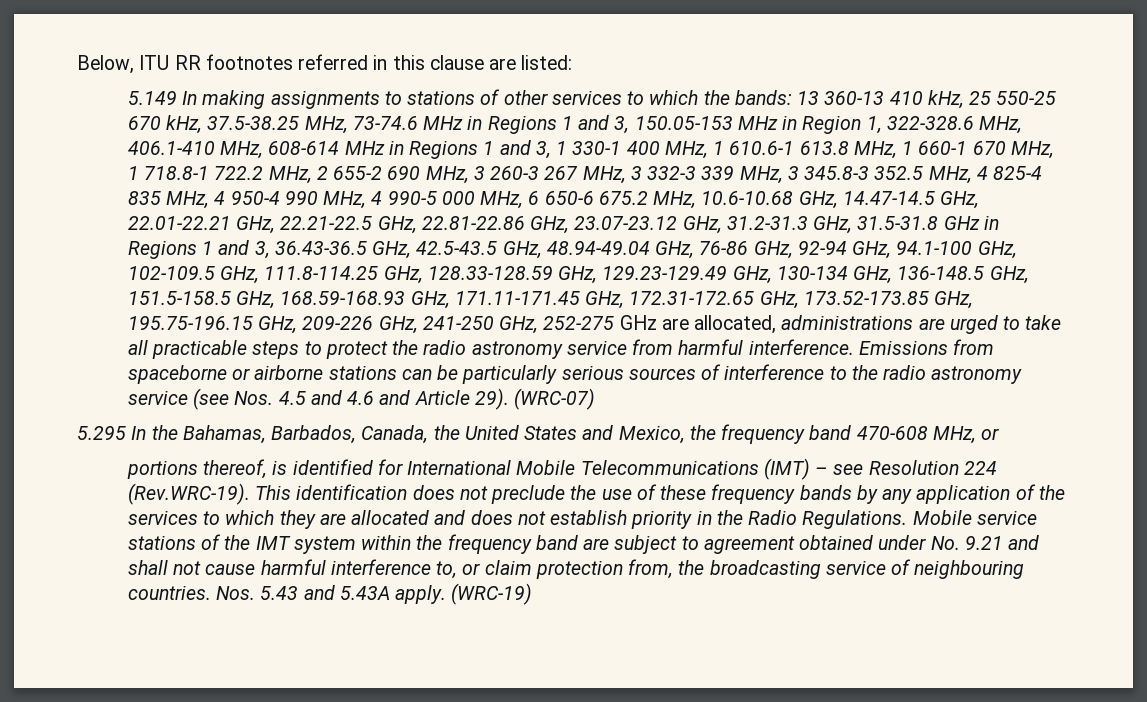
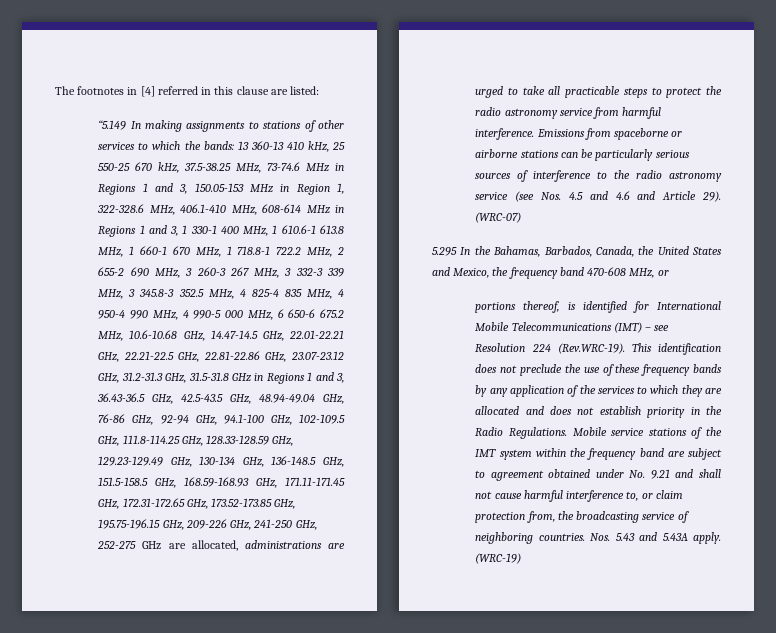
[77,54,293,74] Below, ITU RR footnotes -> [55,86,155,97] The footnotes in [4]
[127,91,177,105] 5.149 -> [98,120,127,130] “5.149
[914,560,1025,579] neighbouring -> [475,532,534,544] neighboring

